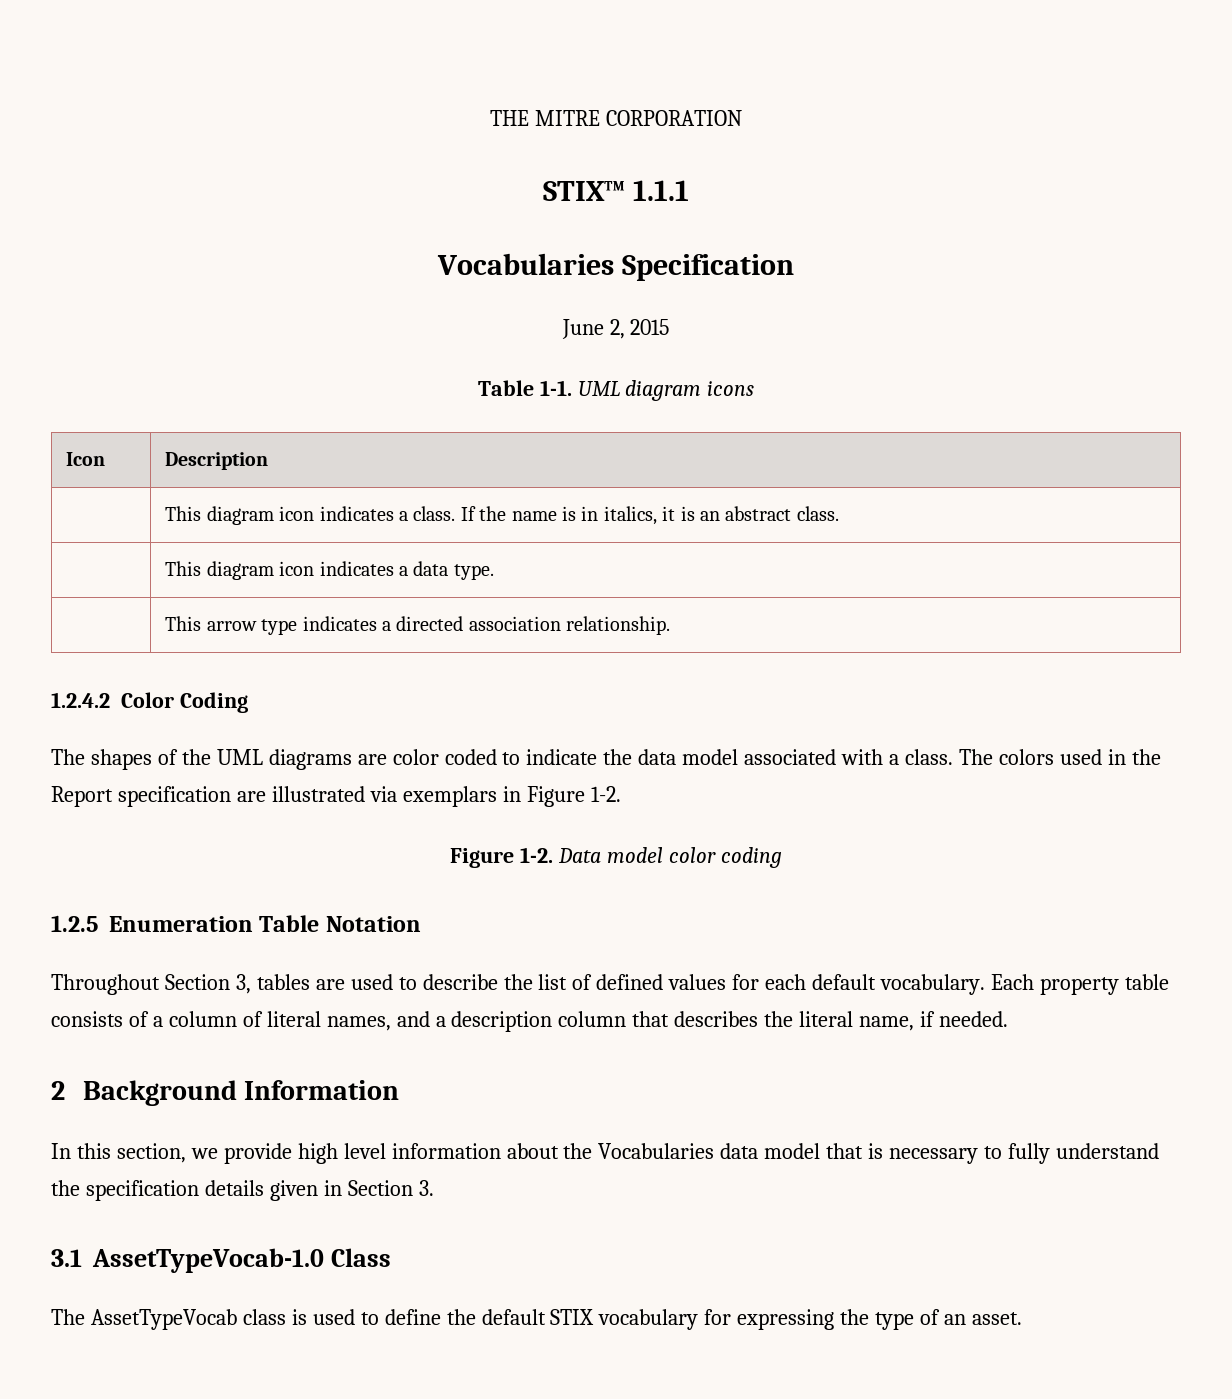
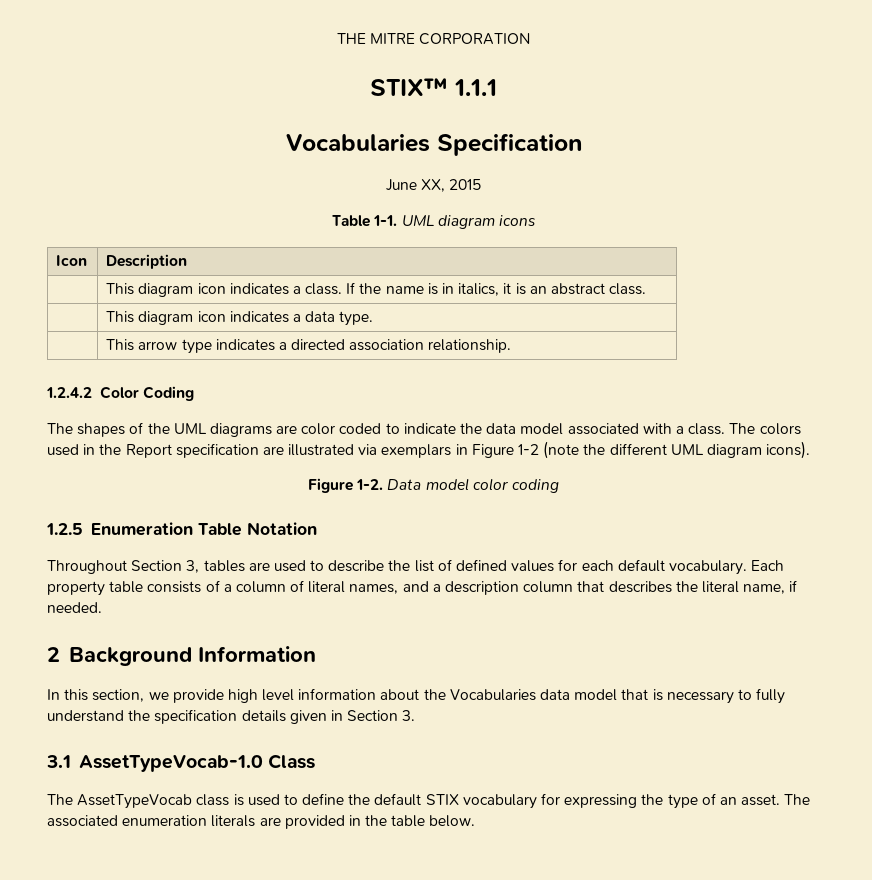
[609,319,625,339] 2, -> [421,179,445,192] XX,
[590,786,621,802] 1-2. -> [518,441,811,459] 1-2 (note the different UML diagram icons).
(1022, 1318) none -> [784,794,811,805] [47,815,476,829] The associated enumeration literals are provided in the table below.

